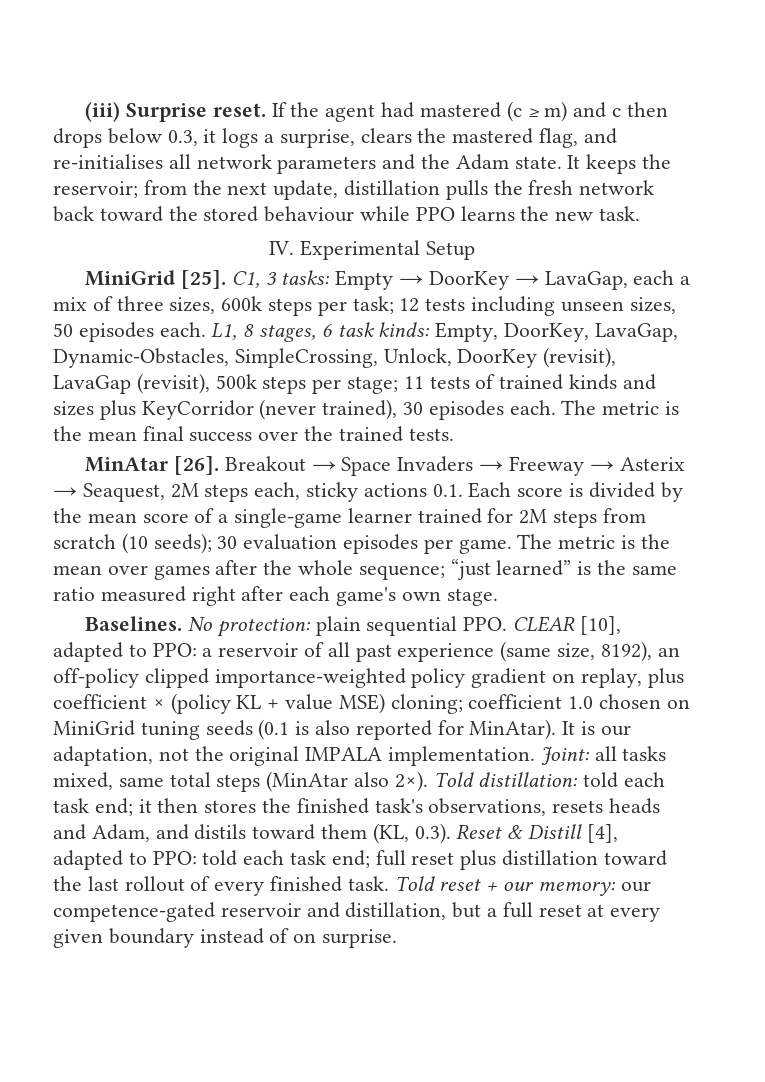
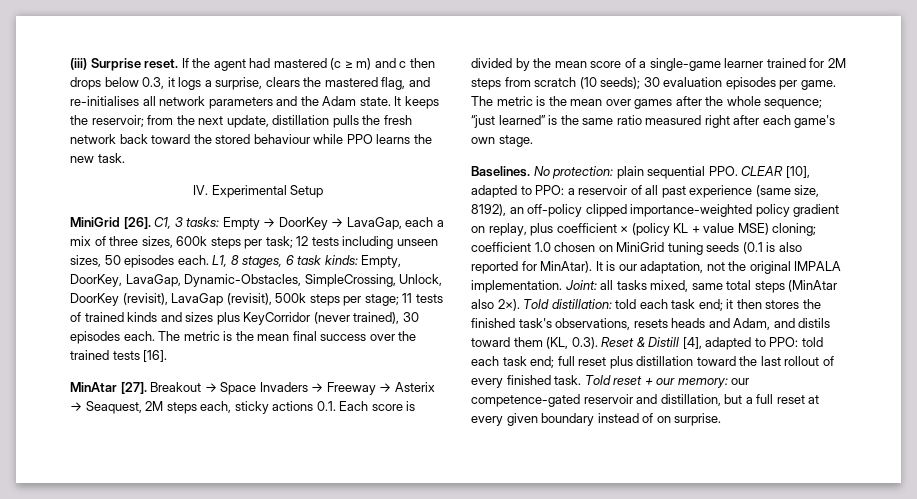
[181,270,227,289] [25]. -> [123,217,151,229] [26].
[408,428,454,441] tests. -> [112,350,168,362] tests [16].
[174,456,220,475] [26]. -> [120,382,147,394] [27].

